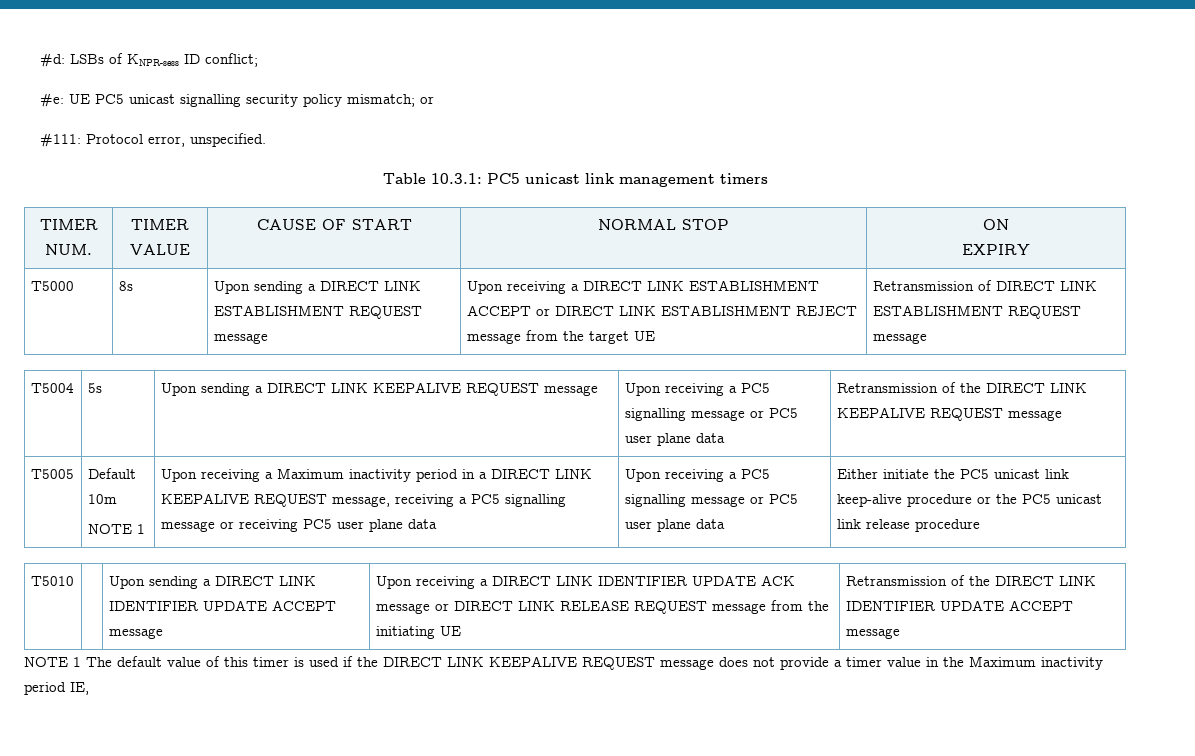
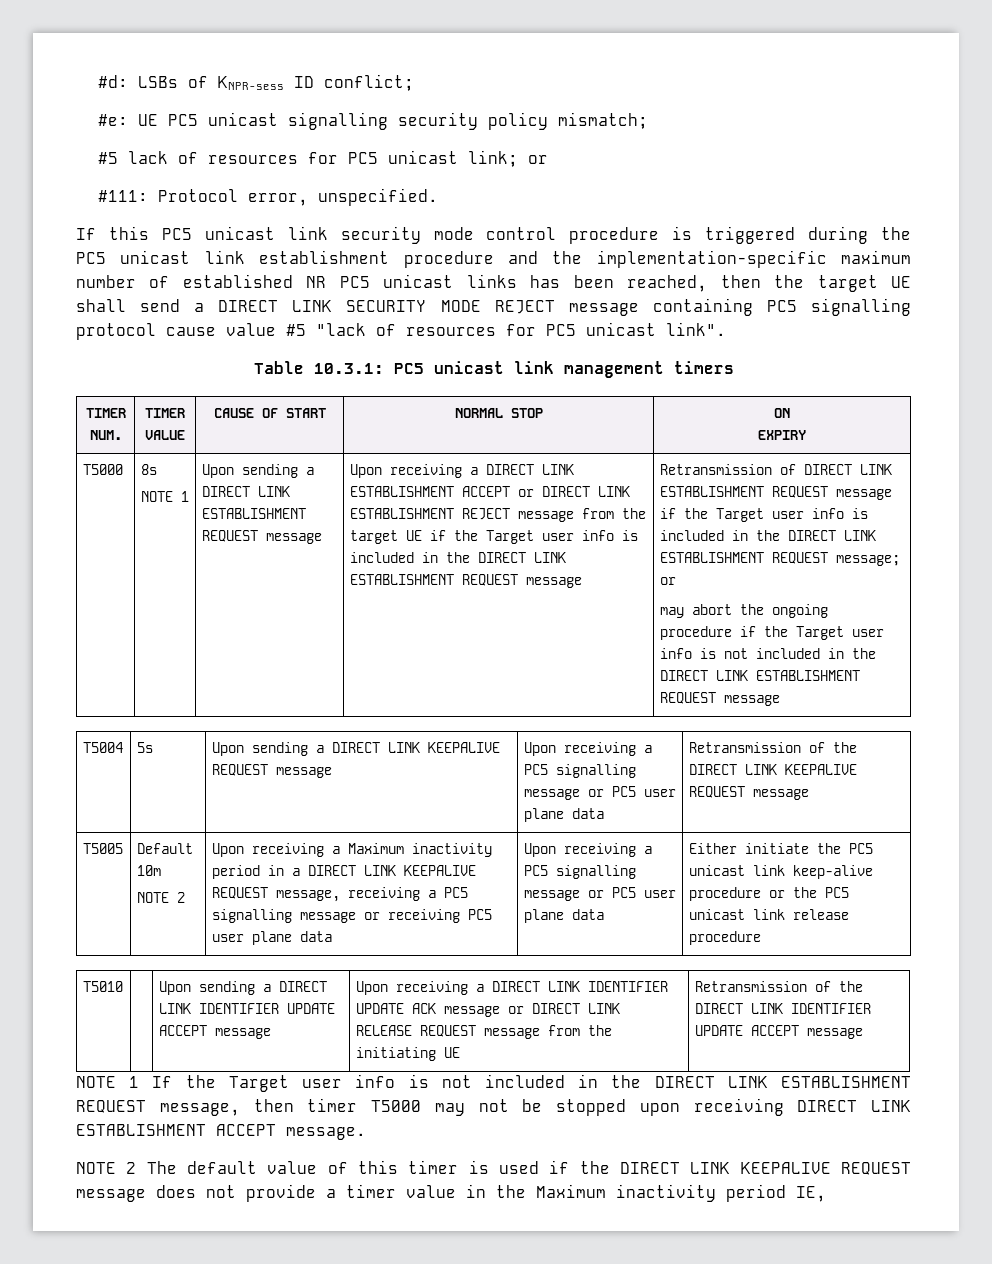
(416, 100) none -> [97,150,518,167] // #5 lack of resources for PC5 unicast link;
(267, 140) none -> [76,226,911,244] [76,250,911,268] [76,274,911,292] [76,298,911,316] [76,322,726,340] // If this PC5 unicast link security mode control procedure is triggered during the PC5 unicast link establishment procedure and the implementation-specific maximum number of established NR PC5 unicast links has been reached, then the target UE shall send a DIRECT LINK SECURITY MODE REJECT message containing PC5 signalling protocol cause value #5 "lack of resources for PC5 unicast link".
(133, 286) none -> [140,491,189,502] // NOTE 1
(655, 336) none -> [429,530,638,544] [349,552,566,563] [349,574,582,588] if the Target user info is included in the DIRECT LINK ESTABLISHMENT REQUEST message
(927, 338) none -> [659,508,868,522] [659,530,876,541] [659,552,900,566] [659,577,676,585] [659,604,828,618] [659,626,884,640] [659,648,876,659] [659,670,860,681] [659,692,780,706] if the Target user info is included in the DIRECT LINK ESTABLISHMENT REQUEST message; or // may abort the ongoing procedure if the Target user info is not included in the DIRECT LINK ESTABLISHMENT REQUEST message
[136,524,145,534] 1 -> [176,892,185,903] 2
(81, 662) none -> [152,1074,911,1092] [76,1098,911,1116] [76,1124,366,1140] [76,1162,137,1174] If the Target user info is not included in the DIRECT LINK ESTABLISHMENT REQUEST message, then timer T5000 may not be stopped upon receiving DIRECT LINK ESTABLISHMENT ACCEPT message. // NOTE 2

